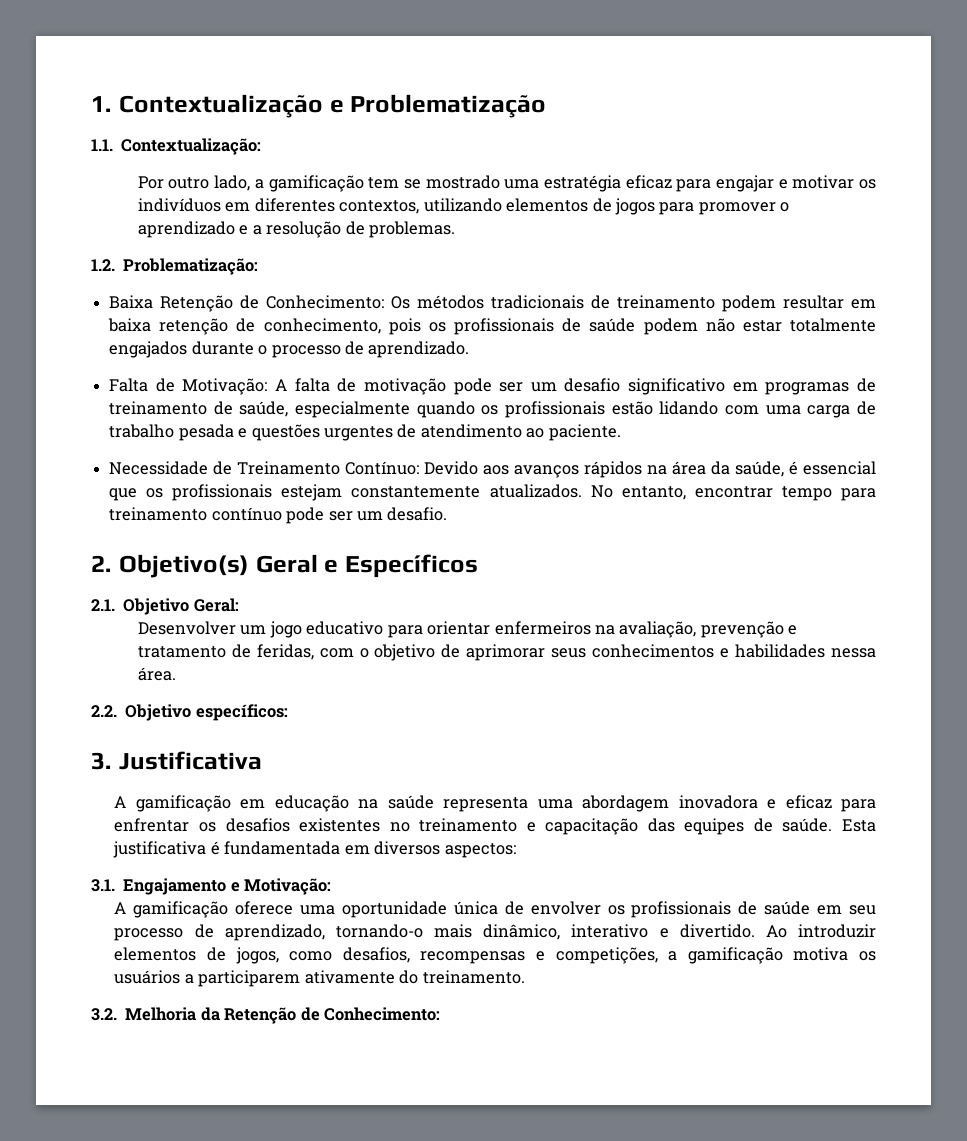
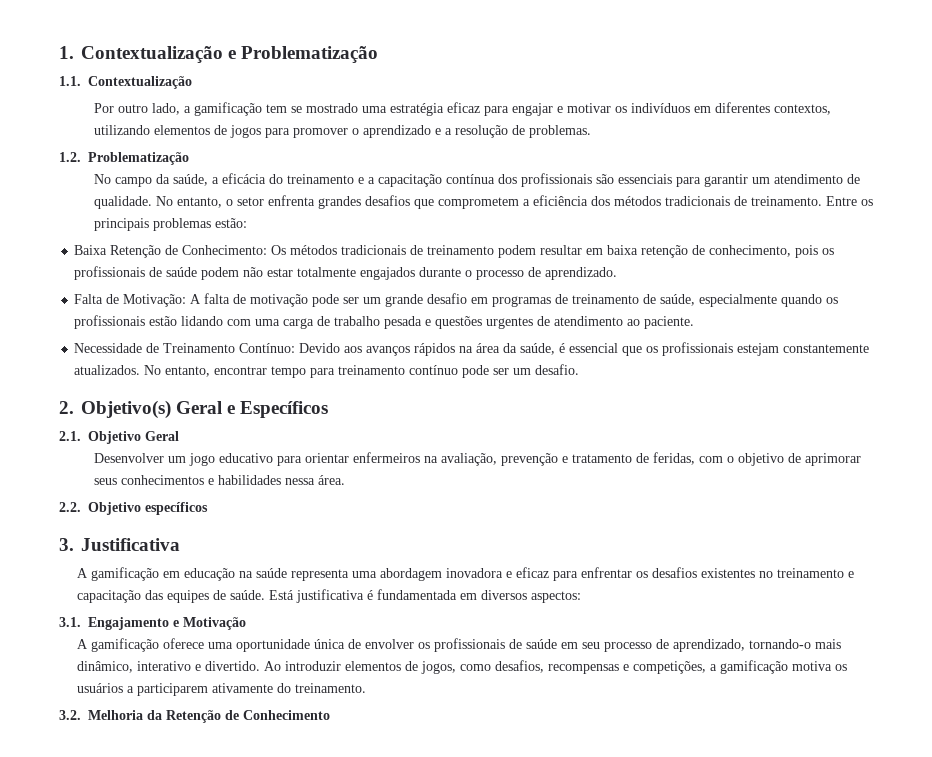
[121,138,262,155] Contextualização: -> [88,76,192,89] Contextualização
[123,258,259,275] Problematização: -> [88,152,189,165] [93,173,860,187] [93,195,873,209] [93,218,247,231] Problematização // No campo da saúde, a eficácia do treinamento e a capacitação contínua dos profissionais são essenciais para garantir um atendimento de qualidade. No entanto, o setor enfrenta grandes desafios que comprometem a eficiência dos métodos tradicionais de treinamento. Entre os principais problemas estão:
[564,378,726,395] desafio significativo -> [385,293,468,307] grande desafio
[193,598,239,612] Geral: -> [145,431,179,441] Geral
[195,704,288,721] específicos: -> [145,502,208,515] específicos
[841,819,876,832] Esta -> [268,590,294,600] Está
[244,878,332,895] Motivação: -> [183,617,246,630] Motivação
[324,1007,441,1021] Conhecimento: -> [243,710,330,720] Conhecimento

